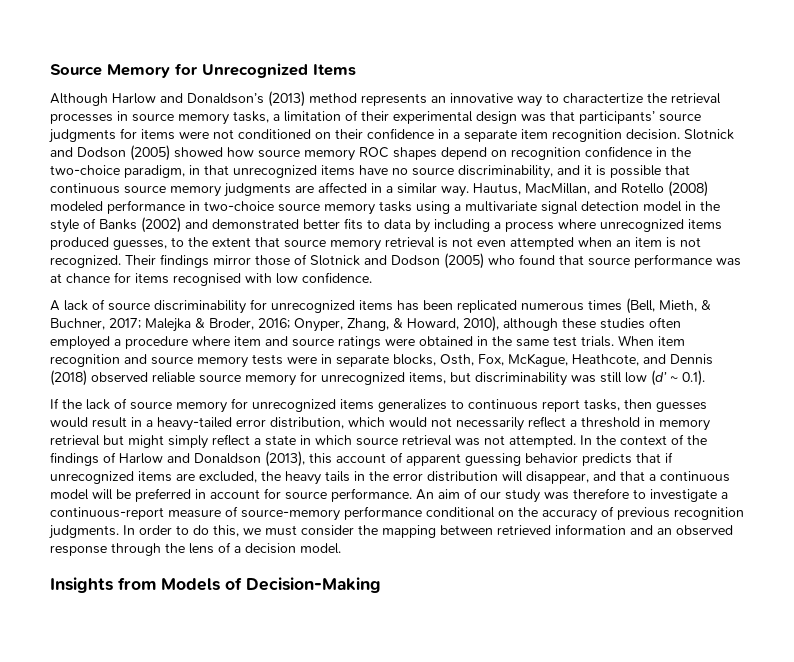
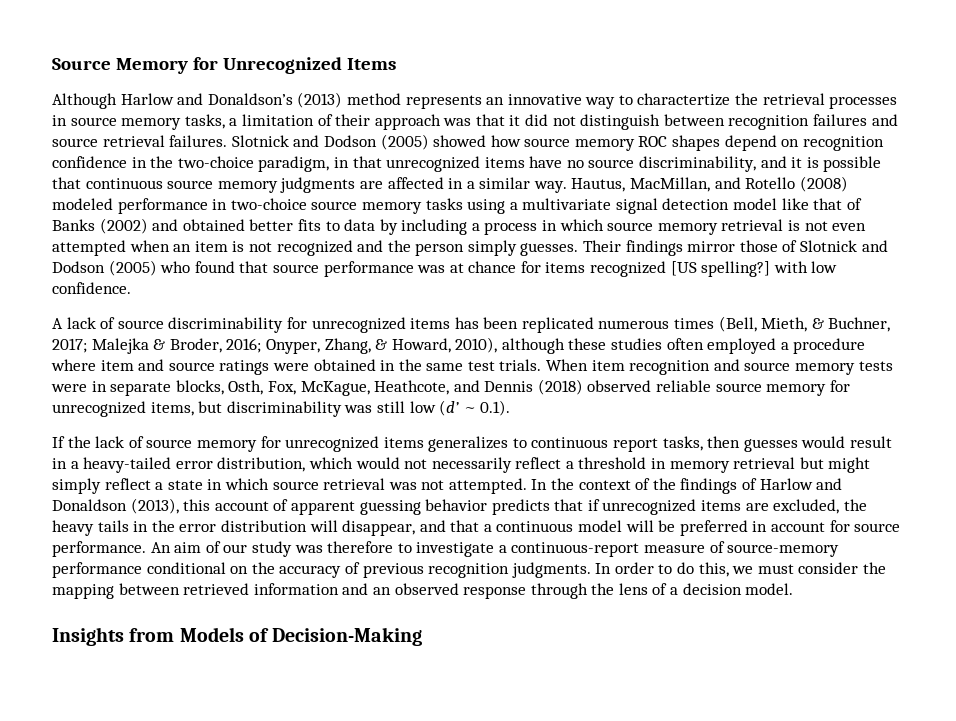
[393,111,701,124] [49,128,680,143] experimental design was that participants’ source judgments for items were not conditioned on their confidence in a separate item recognition decision. -> [374,114,898,130] [52,135,228,147] approach was that it did not distinguish between recognition failures and source retrieval failures.
[685,201,720,211] [50,219,79,233] in the style -> [781,198,843,210] like that
[212,219,299,230] demonstrated -> [182,219,245,231] obtained
[558,219,722,232] [50,237,280,250] where unrecognized items produced guesses, to the extent that -> [542,219,604,231] in which
[50,255,121,268] recognized. -> [276,240,579,256] recognized and the person simply guesses.
[173,273,241,286] recognised -> [590,261,771,277] recognized [US spelling?]

